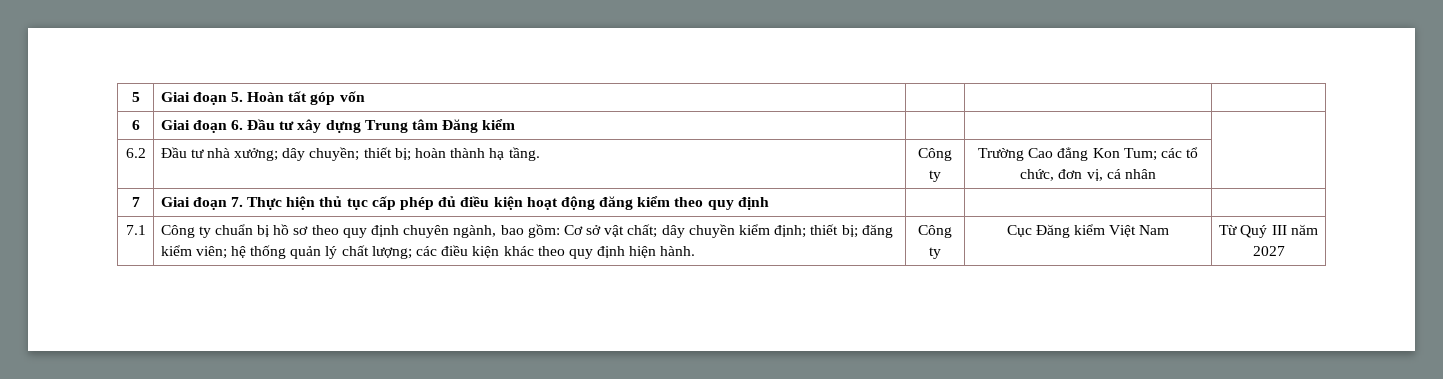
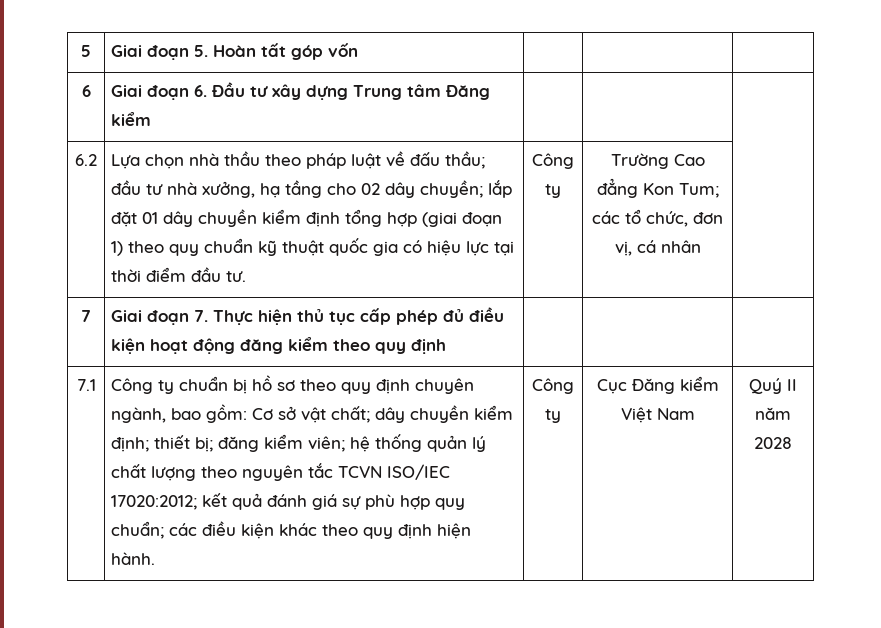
[160,147,540,161] Đầu tư nhà xưởng; dây chuyền; thiết bị; hoàn thành hạ tầng. -> [111,151,486,169] [111,180,513,198] [111,209,503,227] [111,238,515,256] [111,267,247,282] Lựa chọn nhà thầu theo pháp luật về đấu thầu; đầu tư nhà xưởng, hạ tầng cho 02 dây chuyền; lắp đặt 01 dây chuyền kiểm định tổng hợp (giai đoạn 1) theo quy chuẩn kỹ thuật quốc gia có hiệu lực tại thời điểm đầu tư.
[371,246,412,259] lượng; -> [151,463,451,481] [111,493,466,510] [111,521,165,539] lượng theo nguyên tắc TCVN ISO/IEC 17020:2012; kết quả đánh giá sự phù hợp quy chuẩn;
[1219,224,1318,238] [1252,246,1285,256] Từ Quý III năm 2027 -> [749,378,798,394] [755,407,792,420] [754,437,793,449] Quý II năm 2028

